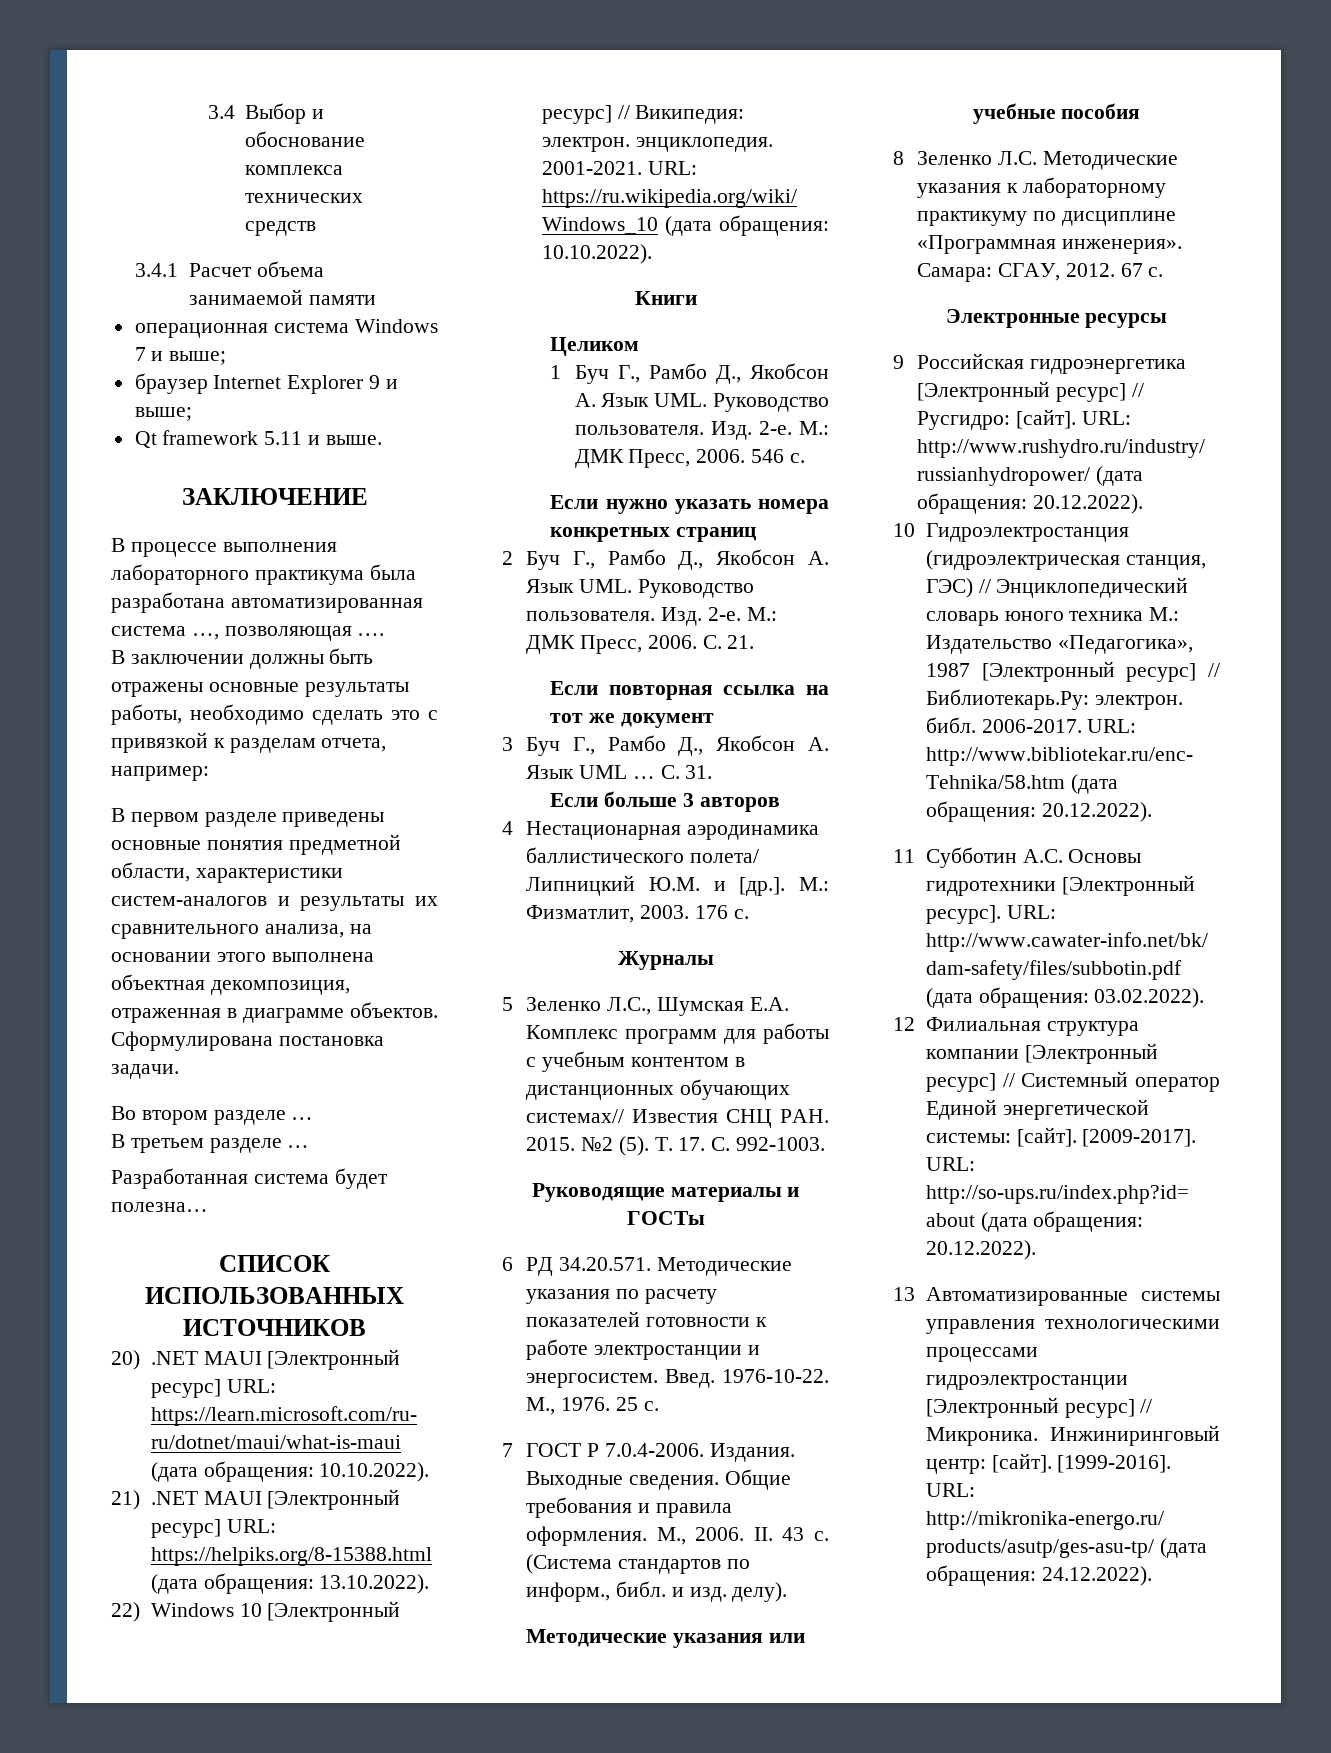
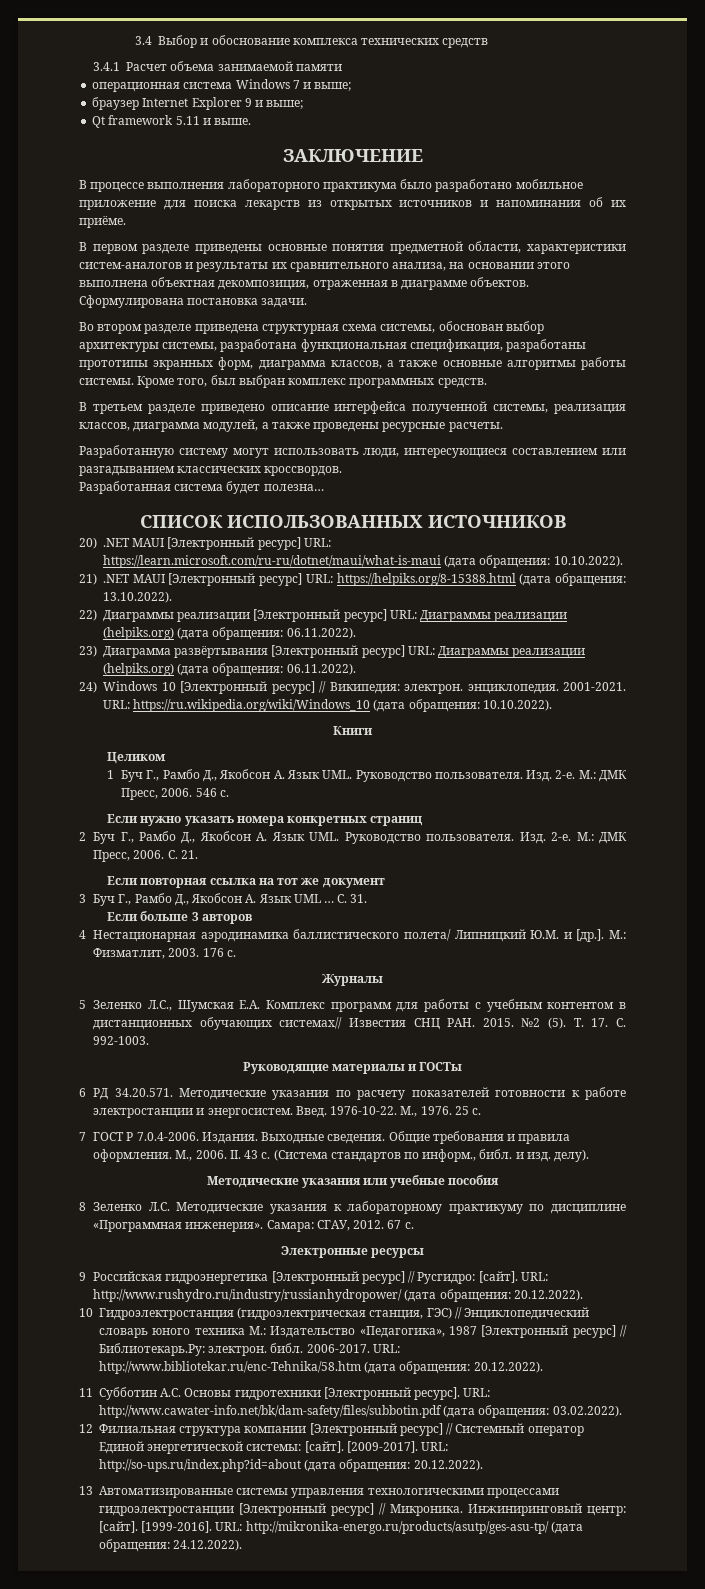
[369,564,416,580] [111,592,423,613] [111,626,385,641] [111,648,374,669] [111,682,409,697] [111,704,438,725] [111,732,387,753] [111,766,209,781] была разработана автоматизированная система …, позволяющая …. // В заключении должны быть отражены основные результаты работы, необходимо сделать это с привязкой к разделам отчета, например: -> [400,179,583,192] [79,197,626,210] [79,216,126,228] было разработано мобильное приложение для поиска лекарств из открытых источников и напоминания об их приёме.
[291,1117,314,1120] [111,1134,310,1153] … // В третьем разделе … -> [194,321,544,334] [79,339,587,352] [79,357,626,370] [79,375,487,388] [79,401,626,414] [79,419,503,432] [79,445,627,458] [79,466,343,476] приведена структурная схема системы, обоснован выбор архитектуры системы, разработана функциональная спецификация, разработаны прототипы экранных форм, диаграмма классов, а также основные алгоритмы работы системы. Кроме того, был выбран комплекс программных средств. // В третьем разделе приведено описание интерфейса полученной системы, реализация классов, диаграмма модулей, а также проведены ресурсные расчеты. // Разработанную систему могут использовать люди, интересующиеся составлением или разгадыванием классических кроссвордов.
(140, 1612) none -> [103,609,568,622] [103,627,356,640] [79,645,586,658] [103,663,356,676] [79,681,97,693] Диаграммы реализации [Электронный ресурс] URL: Диаграммы реализации (helpiks.org) (дата обращения: 06.11.2022). // 23) Диаграмма развёртывания [Электронный ресурс] URL: Диаграммы реализации (helpiks.org) (дата обращения: 06.11.2022). // 24)

